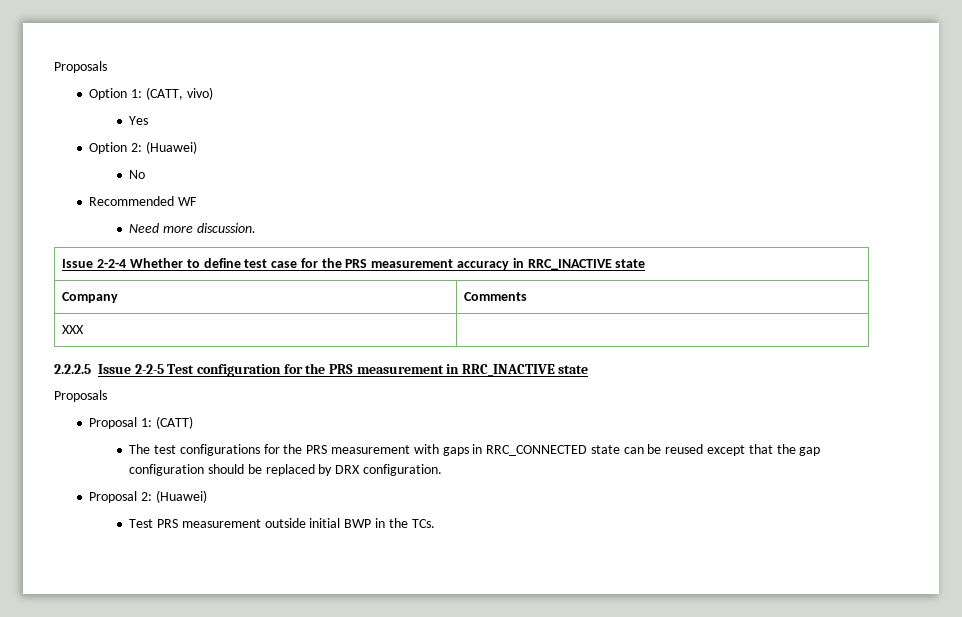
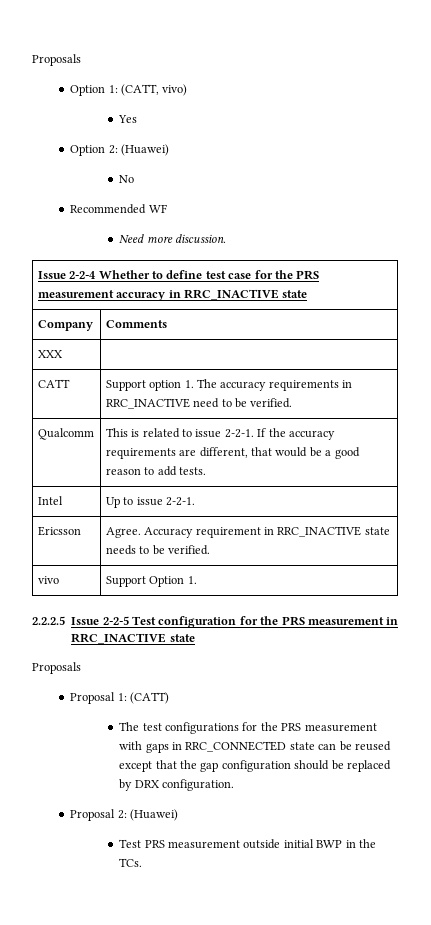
(85, 329) none -> [37,379,70,388] [105,379,353,391] [105,398,293,409] [37,428,94,440] [105,428,335,440] [105,447,360,459] [105,466,207,476] [37,496,63,505] [105,497,196,508] [37,526,81,536] [105,526,390,538] [105,545,211,555] [37,576,59,584] [105,576,197,587] // CATT | Support option 1. The accuracy requirements in RRC_INACTIVE need to be verified. // Qualcomm | This is related to issue 2-2-1. If the accuracy requirements are different, that would be a good reason to add tests. // Intel | Up to issue 2-2-1. // Ericsson | Agree. Accuracy requirement in RRC_INACTIVE state needs to be verified. // vivo | Support Option 1.

